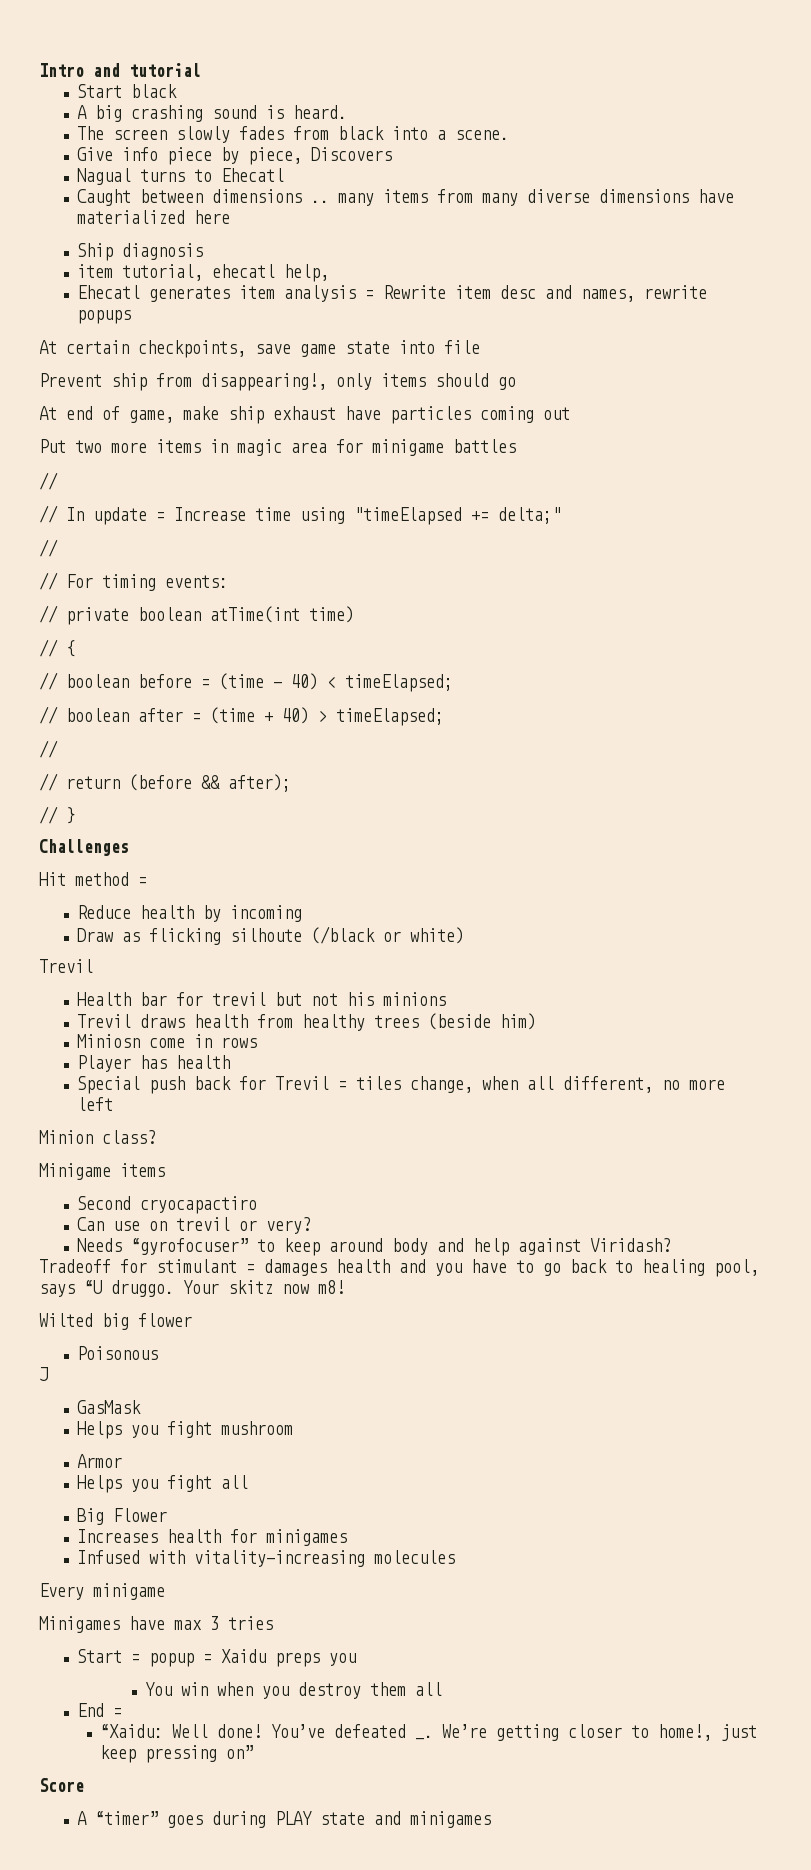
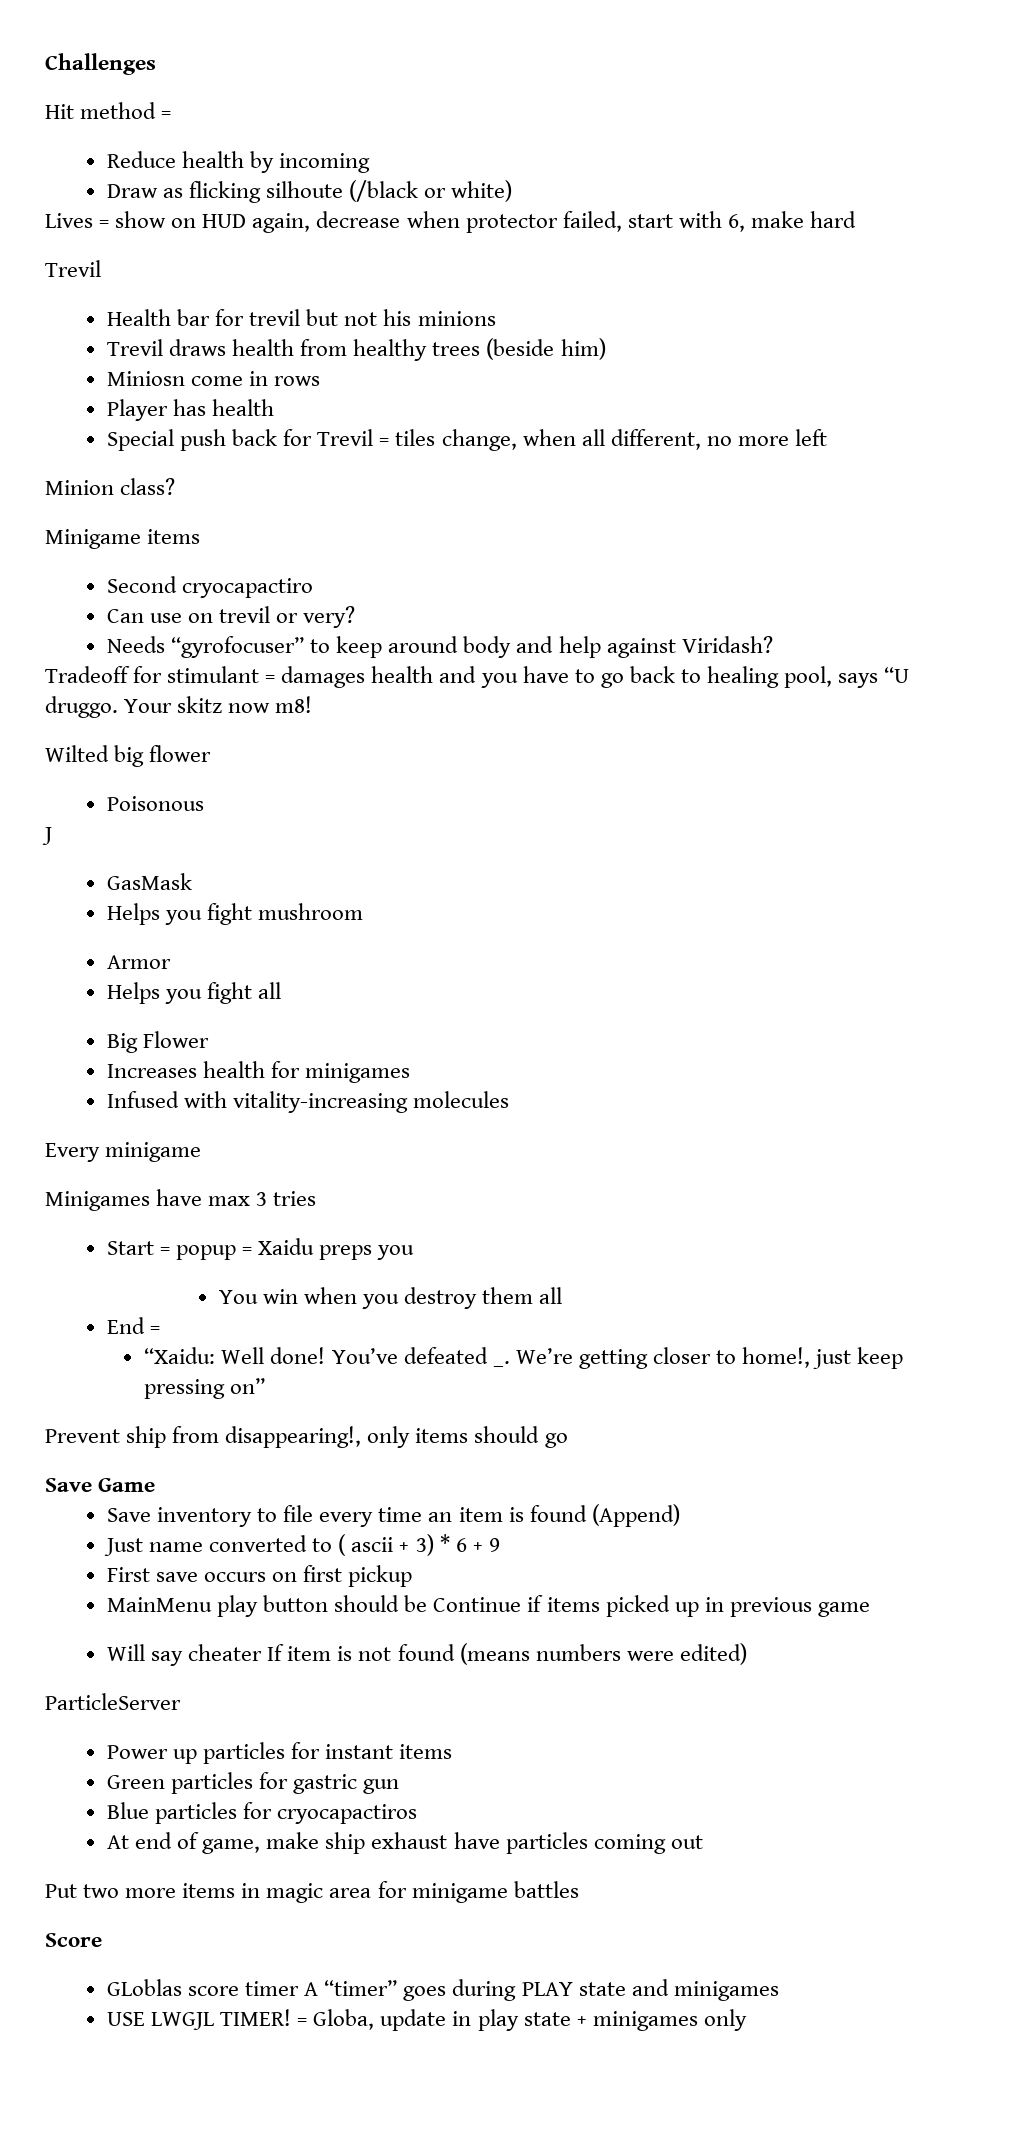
[39,63,201,77] [76,84,177,98] [76,105,347,122] [76,126,509,143] [76,147,392,165] [76,168,284,185] [76,189,734,206] [76,210,230,224] [76,243,203,261] [76,264,329,282] [76,285,707,302] [76,310,131,324] [39,340,480,358] [39,373,516,391] [39,406,570,424] [39,439,516,456] [39,472,58,490] [39,505,561,525] [39,539,58,557] [39,572,228,591] [39,605,354,625] [39,639,75,657] [39,672,453,692] [39,706,444,726] [39,740,58,758] [39,773,291,792] [39,806,75,824] Intro and tutorial // Start black // A big crashing sound is heard. // The screen slowly fades from black into a scene. // Give info piece by piece, Discovers // Nagual turns to Ehecatl // Caught between dimensions .. many items from many diverse dimensions have materialized here // Ship diagnosis // item tutorial, ehecatl help, // Ehecatl generates item analysis = Rewrite item desc and names, rewrite popups // At certain checkpoints, save game state into file // Prevent ship from disappearing!, only items should go // At end of game, make ship exhaust have particles coming out // Put two more items in magic area for minigame battles // // // // In update = Increase time using "timeElapsed += delta;" // // // // For timing events: // // private boolean atTime(int time) // // { // // boolean before = (time - 40) < timeElapsed; // // boolean after = (time + 40) > timeElapsed; // // // // return (before && after); // // } // -> (45, 64) none
(464, 935) none -> [45,211,857,233] // Lives = show on HUD again, decrease when protector failed, start with 6, make hard
[39,1778,84,1792] Score // -> [45,1426,568,1448] [45,1478,156,1492] [107,1504,680,1527] [104,1534,500,1556] [107,1565,413,1587] [107,1595,870,1617] [107,1643,747,1666] [45,1693,181,1710] [107,1742,453,1764] [107,1772,400,1794] [107,1802,418,1824] [107,1832,703,1854] [45,1881,579,1903] [45,1933,102,1947] [107,1979,300,1996] Prevent ship from disappearing!, only items should go // Save Game // Save inventory to file every time an item is found (Append) // Just name converted to ( ascii + 3) * 6 + 9 // First save occurs on first pickup // MainMenu play button should be Continue if items picked up in previous game // Will say cheater If item is not found (means numbers were edited) // ParticleServer // Power up particles for instant items // Green particles for gastric gun // Blue particles for cryocapactiros // At end of game, make ship exhaust have particles coming out // Put two more items in magic area for minigame battles // Score // GLoblas score timer
(491, 1819) none -> [107,2009,747,2031] // USE LWGJL TIMER! = Globa, update in play state + minigames only

